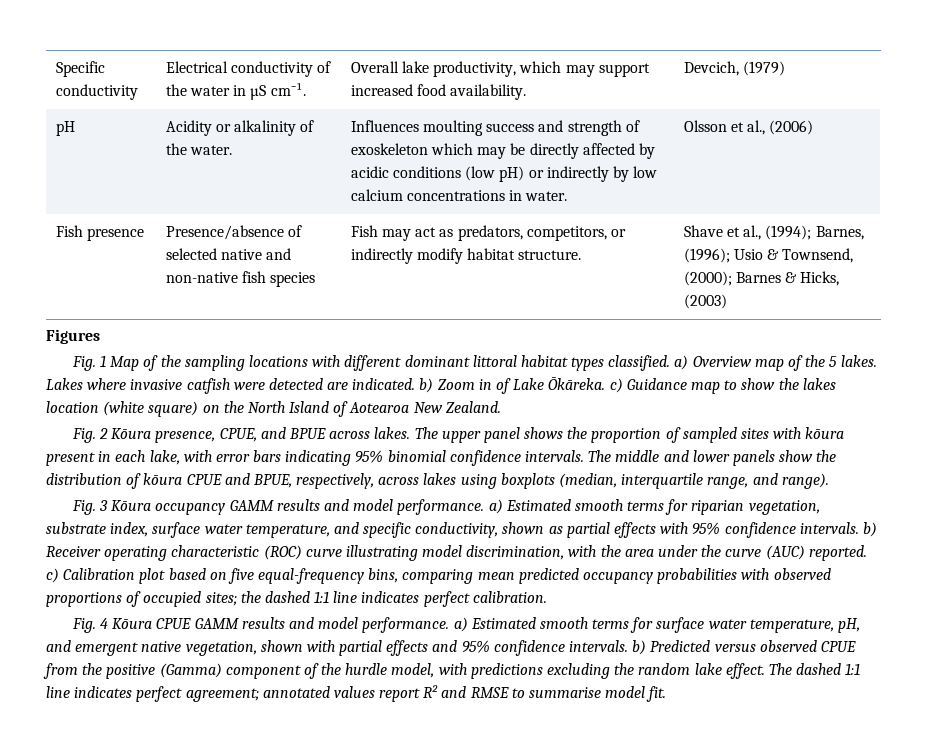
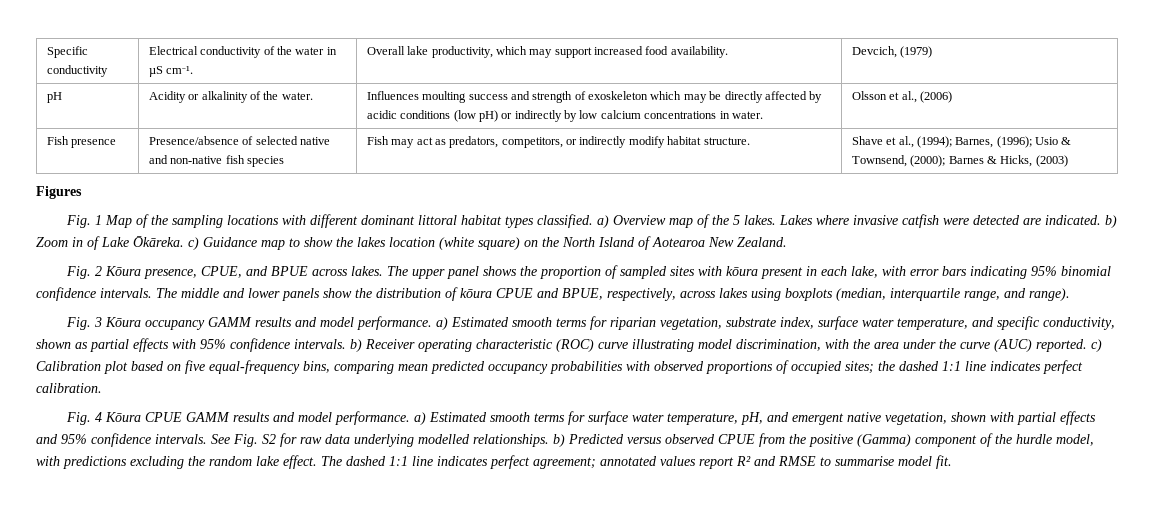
(629, 646) none -> [211,433,549,447] See Fig. S2 for raw data underlying modelled relationships.

